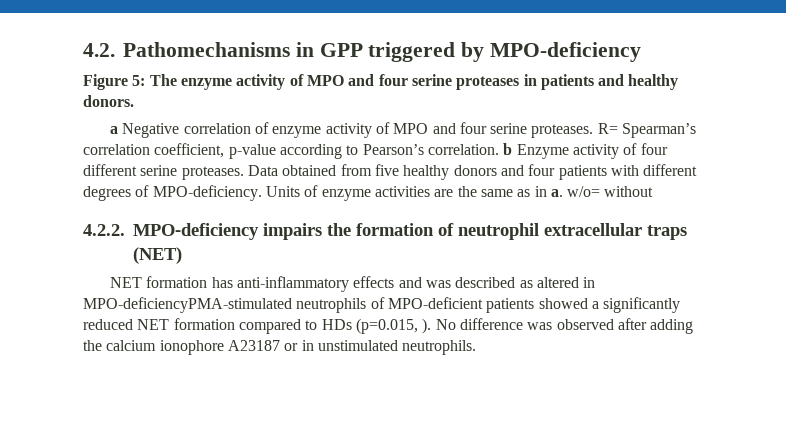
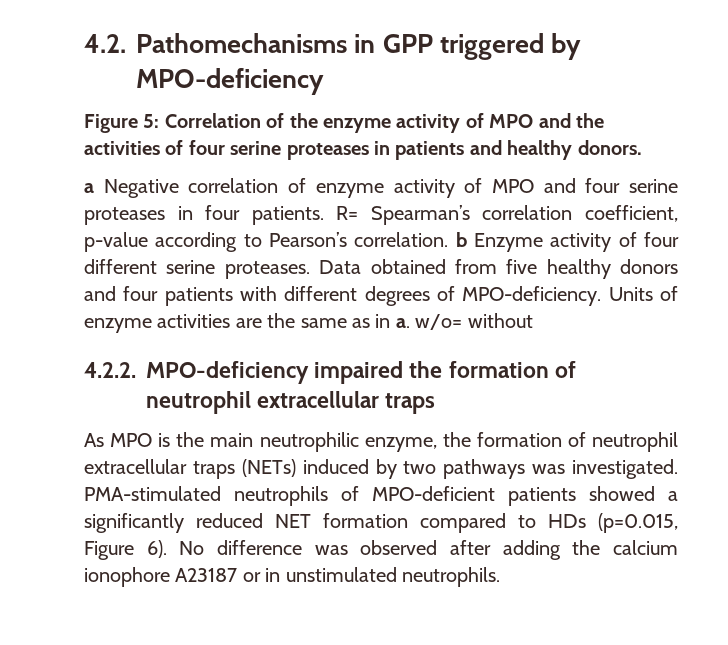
[149,74,375,90] The enzyme activity of MPO and -> [164,113,604,133] [84,140,184,155] Correlation of the enzyme activity of MPO and the activities of
[531,124,594,138] proteases. -> [84,205,324,225] proteases in four patients.
[263,223,687,240] [133,247,182,264] [109,276,596,292] [83,297,292,313] impairs the formation of neutrophil extracellular traps (NET) // NET formation has anti-inflammatory effects and was described as altered in MPO-deficiencyPMA-stimulated -> [314,361,576,384] [146,391,436,414] [84,432,679,452] [84,459,678,479] [84,486,221,501] impaired the formation of neutrophil extracellular traps // As MPO is the main neutrophilic enzyme, the formation of neutrophil extracellular traps (NETs) induced by two pathways was investigated. PMA-stimulated
[422,318,432,334] ). -> [84,540,167,560] Figure 6).

